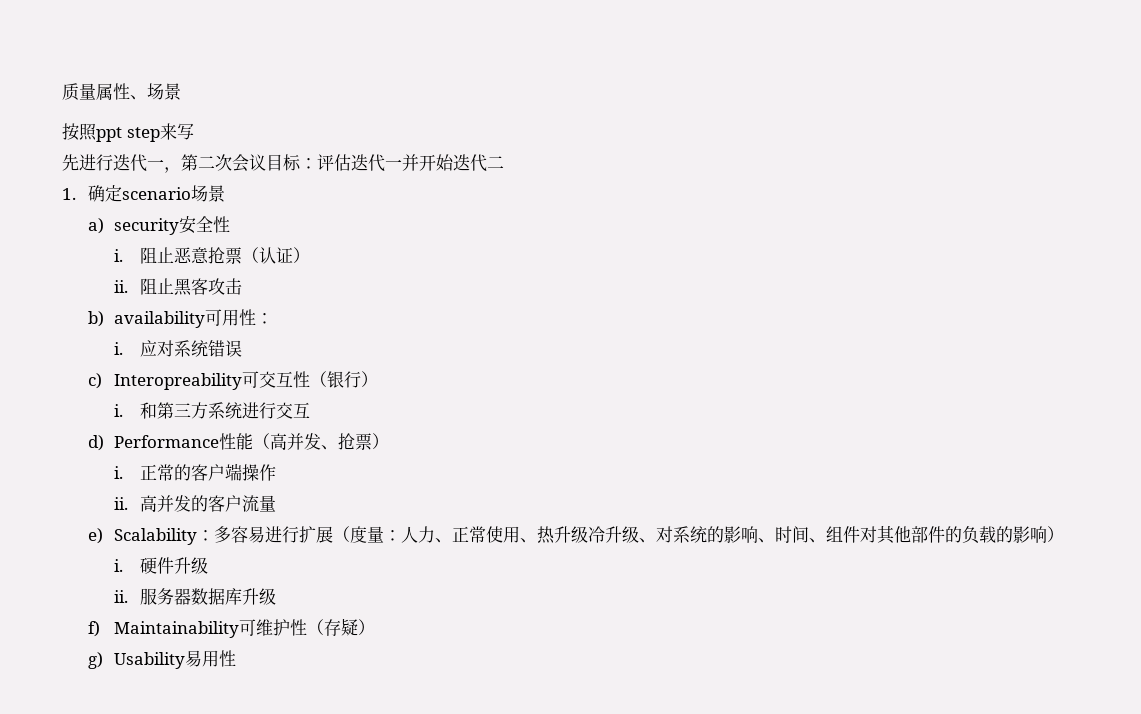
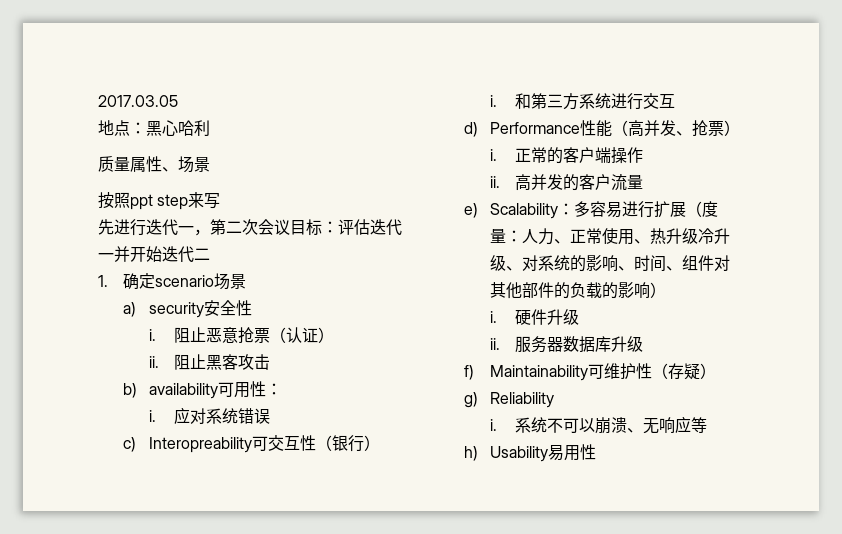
(62, 92) none -> [98,95,178,107] [98,120,210,136] 2017.03.05 // 地点：黑心哈利 //
(103, 660) none -> [489,392,554,408] [489,416,707,434] [464,446,479,461] Reliability // i.系统不可以崩溃、无响应等 // h)

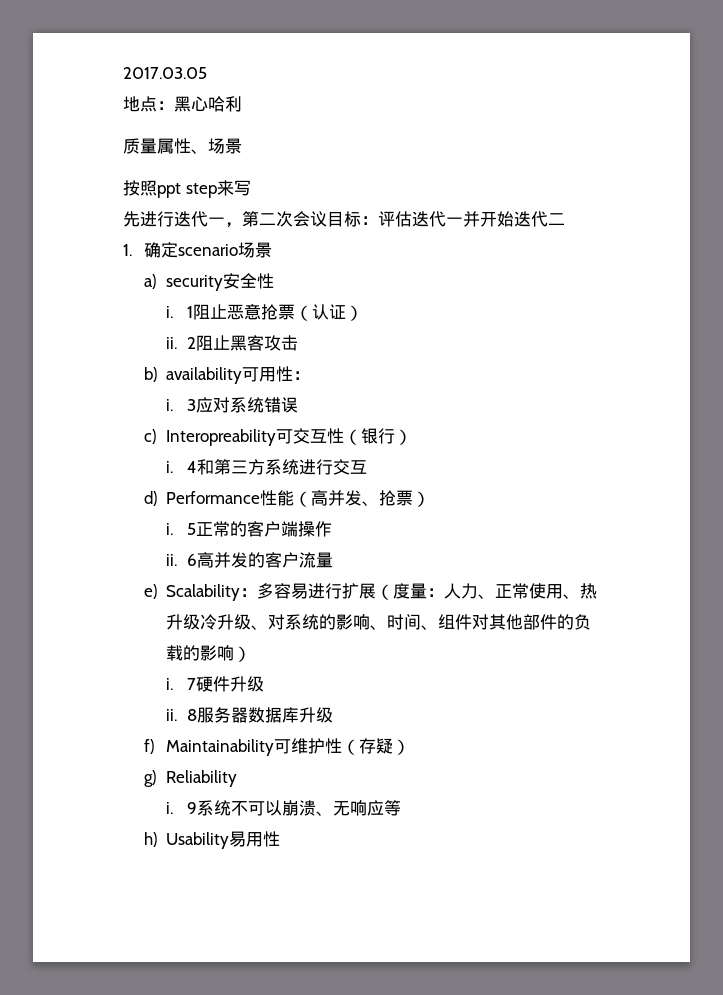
(156, 335) none -> [186,306,193,318] 1
(159, 362) none -> [186,337,196,349] 2
(156, 416) none -> [186,399,196,411] 3
(497, 101) none -> [186,461,197,473] 4
(497, 155) none -> [186,523,196,535] 5
(500, 182) none -> [186,554,197,566] 6
(497, 317) none -> [186,678,196,690] 7
(500, 344) none -> [186,709,197,721] 8
(497, 425) none -> [186,802,197,814] 9

